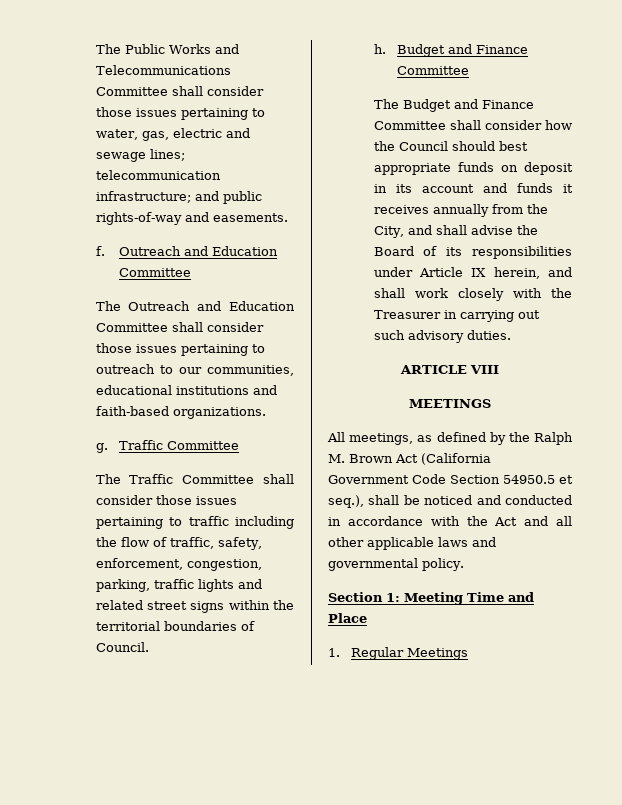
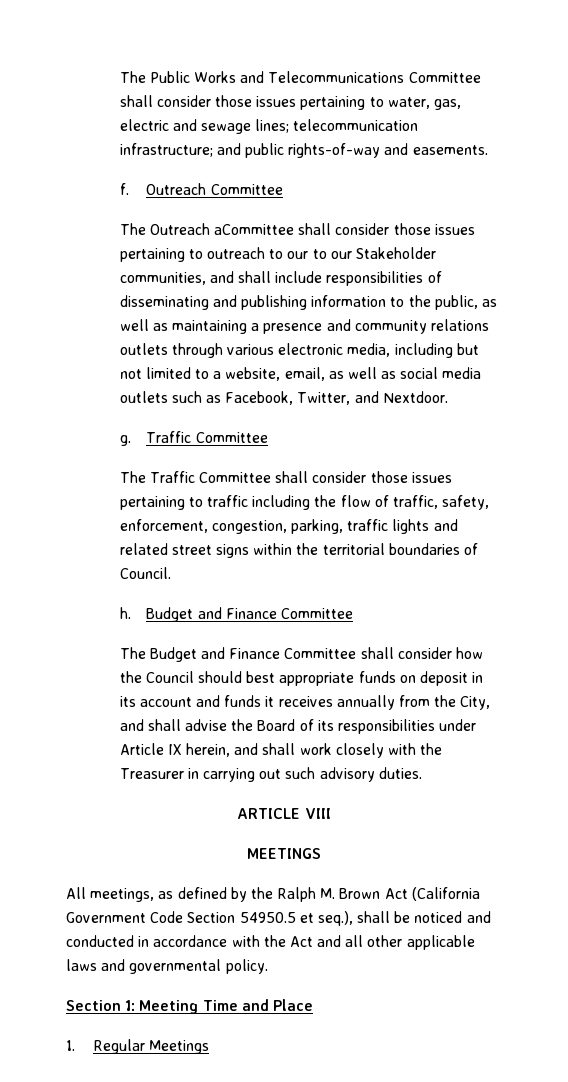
[183,246,278,256] and Education -> (207, 189) none
[197,301,295,311] [95,323,168,332] and Education Committee -> [214,224,295,235] aCommittee
[207,365,294,376] [95,385,277,395] [95,406,266,419] communities, educational institutions and faith-based organizations. -> [312,247,436,259] [119,271,442,286] [119,295,497,310] [119,319,489,334] [119,343,479,358] [119,367,482,381] [119,391,448,405] to our Stakeholder communities, and shall include responsibilities of disseminating and publishing information to the public, as well as maintaining a presence and community relations outlets through various electronic media, including but not limited to a website, email, as well as social media outlets such as Facebook, Twitter, and Nextdoor.

